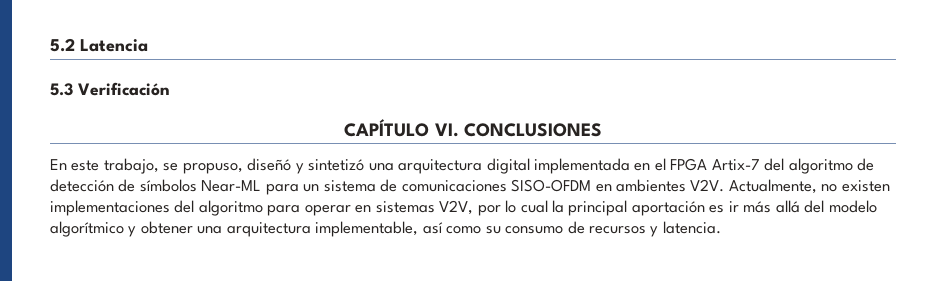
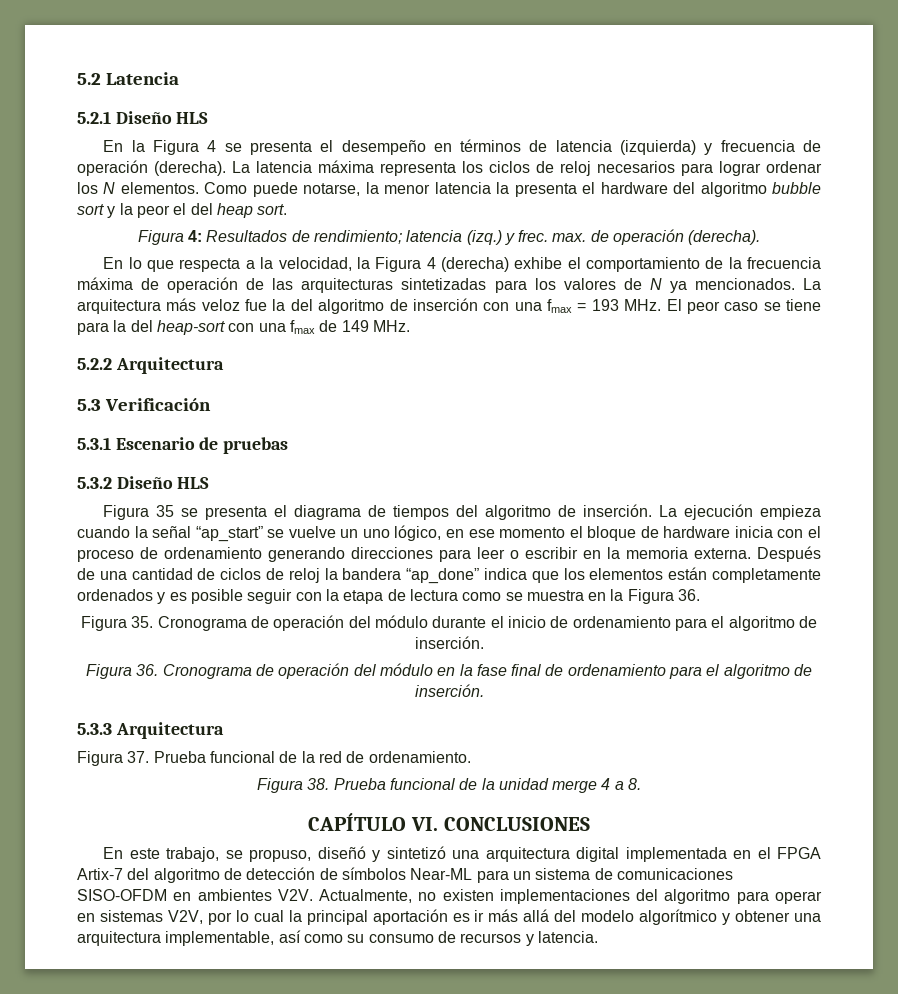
[50,82,170,96] 5.3 Verificación -> [77,111,209,124] [103,139,822,155] [77,160,822,176] [77,182,822,197] [77,203,288,218] [137,229,761,245] [103,257,822,272] [77,277,821,293] [77,298,821,314] [77,320,410,335] [77,357,224,374] [77,398,212,411] [77,437,289,454] [77,476,210,489] [103,504,822,520] [77,525,821,542] [77,546,821,562] [77,567,821,584] [77,589,701,604] [81,615,817,631] [414,636,484,649] [85,663,813,679] [414,684,484,697] [77,722,224,739] [77,751,471,766] [256,778,642,793] 5.2.1 Diseño HLS // En la Figura 4 se presenta el desempeño en términos de latencia (izquierda) y frecuencia de operación (derecha). La latencia máxima representa los ciclos de reloj necesarios para lograr ordenar los N elementos. Como puede notarse, la menor latencia la presenta el hardware del algoritmo bubble sort y la peor el del heap sort. // Figura 4: Resultados de rendimiento; latencia (izq.) y frec. max. de operación (derecha). // En lo que respecta a la velocidad, la Figura 4 (derecha) exhibe el comportamiento de la frecuencia máxima de operación de las arquitecturas sintetizadas para los valores de N ya mencionados. La arquitectura más veloz fue la del algoritmo de inserción con una fmax = 193 MHz. El peor caso se tiene para la del heap-sort con una fmax de 149 MHz. // 5.2.2 Arquitectura // 5.3 Verificación // 5.3.1 Escenario de pruebas // 5.3.2 Diseño HLS // Figura 35 se presenta el diagrama de tiempos del algoritmo de inserción. La ejecución empieza cuando la señal “ap_start” se vuelve un uno lógico, en ese momento el bloque de hardware inicia con el proceso de ordenamiento generando direcciones para leer o escribir en la memoria externa. Después de una cantidad de ciclos de reloj la bandera “ap_done” indica que los elementos están completamente ordenados y es posible seguir con la etapa de lectura como se muestra en la Figura 36. // Figura 35. Cronograma de operación del módulo durante el inicio de ordenamiento para el algoritmo de inserción. // Figura 36. Cronograma de operación del módulo en la fase final de ordenamiento para el algoritmo de inserción. // 5.3.3 Arquitectura // Figura 37. Prueba funcional de la red de ordenamiento. // Figura 38. Prueba funcional de la unidad merge 4 a 8.

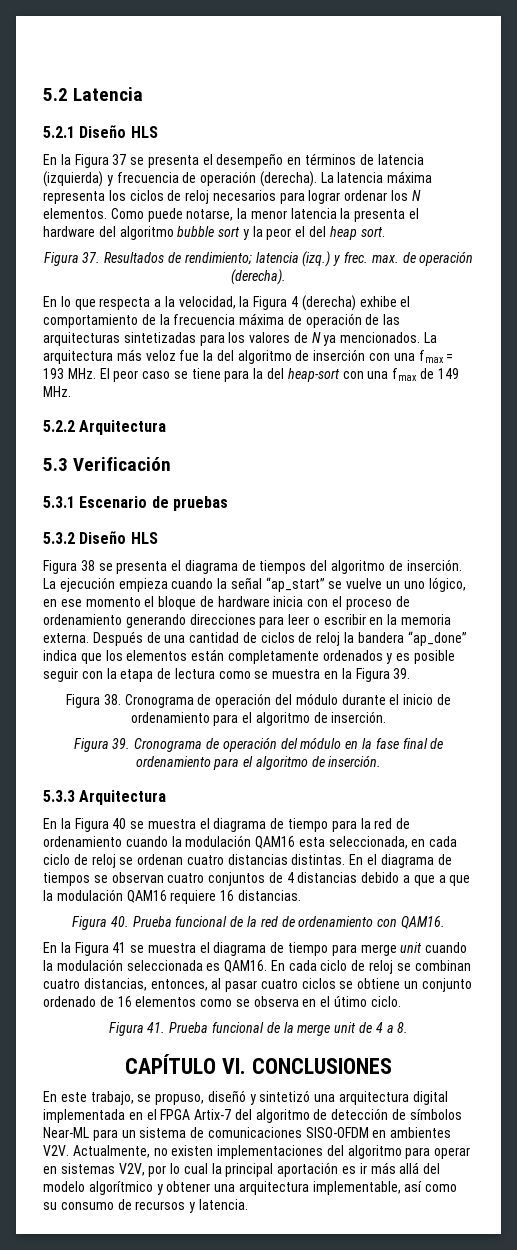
[207,140,217,152] 4 -> [112,154,127,165] 37
[187,230,202,242] 4: -> [82,252,101,263] 37.
[156,505,175,517] 35 -> [80,560,95,571] 38
[678,589,701,601] [81,616,154,631] 36. // Figura 35. -> [393,668,411,679] [66,694,121,708] 39. // Figura 38.
[136,664,159,676] 36. -> [112,738,131,749] 39.
[77,751,150,766] Figura 37. -> [43,818,411,832] [43,835,458,849] [43,854,452,868] [43,872,471,886] [43,889,301,904] [72,916,129,930] En la Figura 40 se muestra el diagrama de tiempo para la red de ordenamiento cuando la modulación QAM16 esta seleccionada, en cada ciclo de reloj se ordenan cuatro distancias distintas. En el diagrama de tiempos se observan cuatro conjuntos de 4 distancias debido a que a que la modulación QAM16 requiere 16 distancias. // Figura 40.
[368,751,471,763] [256,778,598,793] ordenamiento. // Figura 38. Prueba funcional de la unidad merge -> [298,916,445,929] [43,942,468,956] [43,959,471,974] [43,978,472,992] [43,996,401,1007] [108,1022,372,1036] ordenamiento con QAM16. // En la Figura 41 se muestra el diagrama de tiempo para merge unit cuando la modulación seleccionada es QAM16. En cada ciclo de reloj se combinan cuatro distancias, entonces, al pasar cuatro ciclos se obtiene un conjunto ordenado de 16 elementos como se observa en el útimo ciclo. // Figura 41. Prueba funcional de la merge unit de

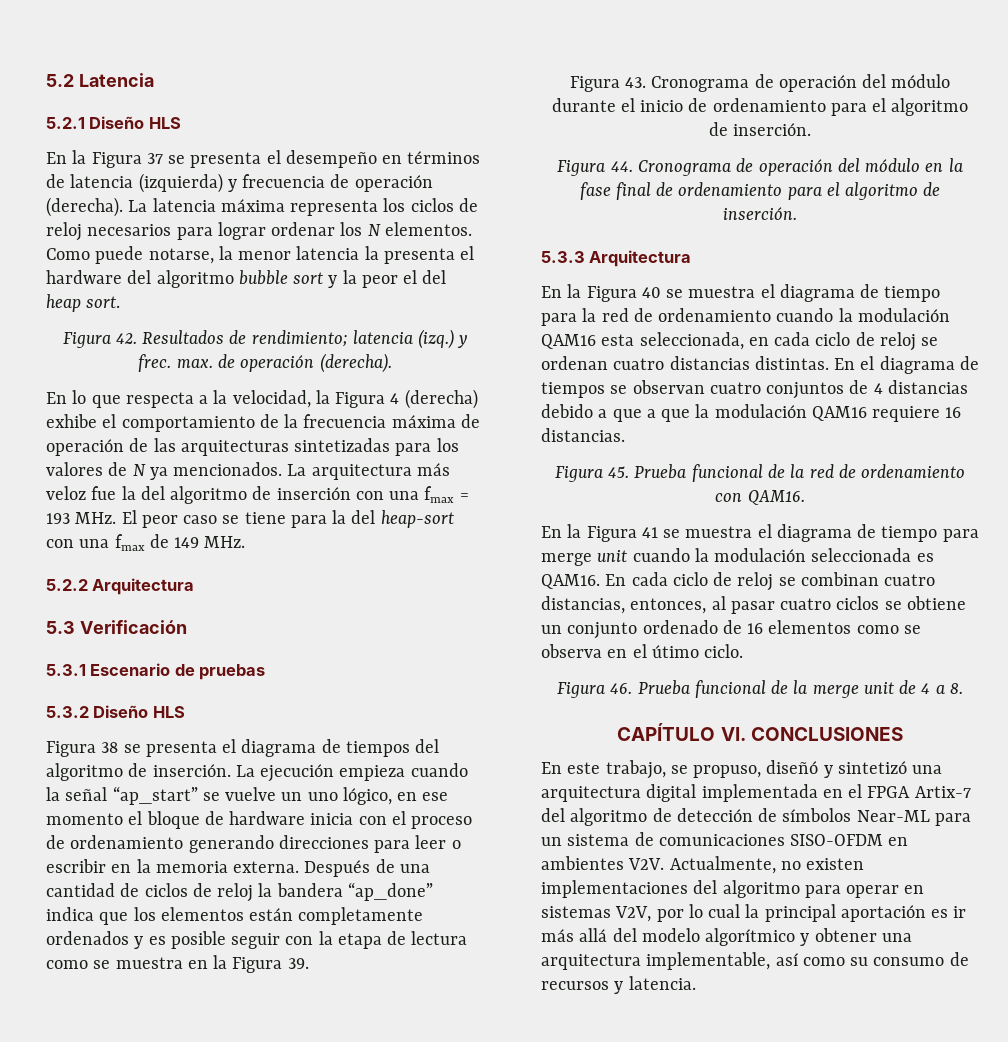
[82,252,101,263] 37. -> [115,333,137,344] 42.
[103,694,121,705] 38. -> [624,77,646,88] 43.
[112,738,131,749] 39. -> [610,161,633,172] 44.
[110,916,129,927] 40. -> [608,466,630,478] 45.
[147,1022,166,1033] 41. -> [610,683,633,694] 46.

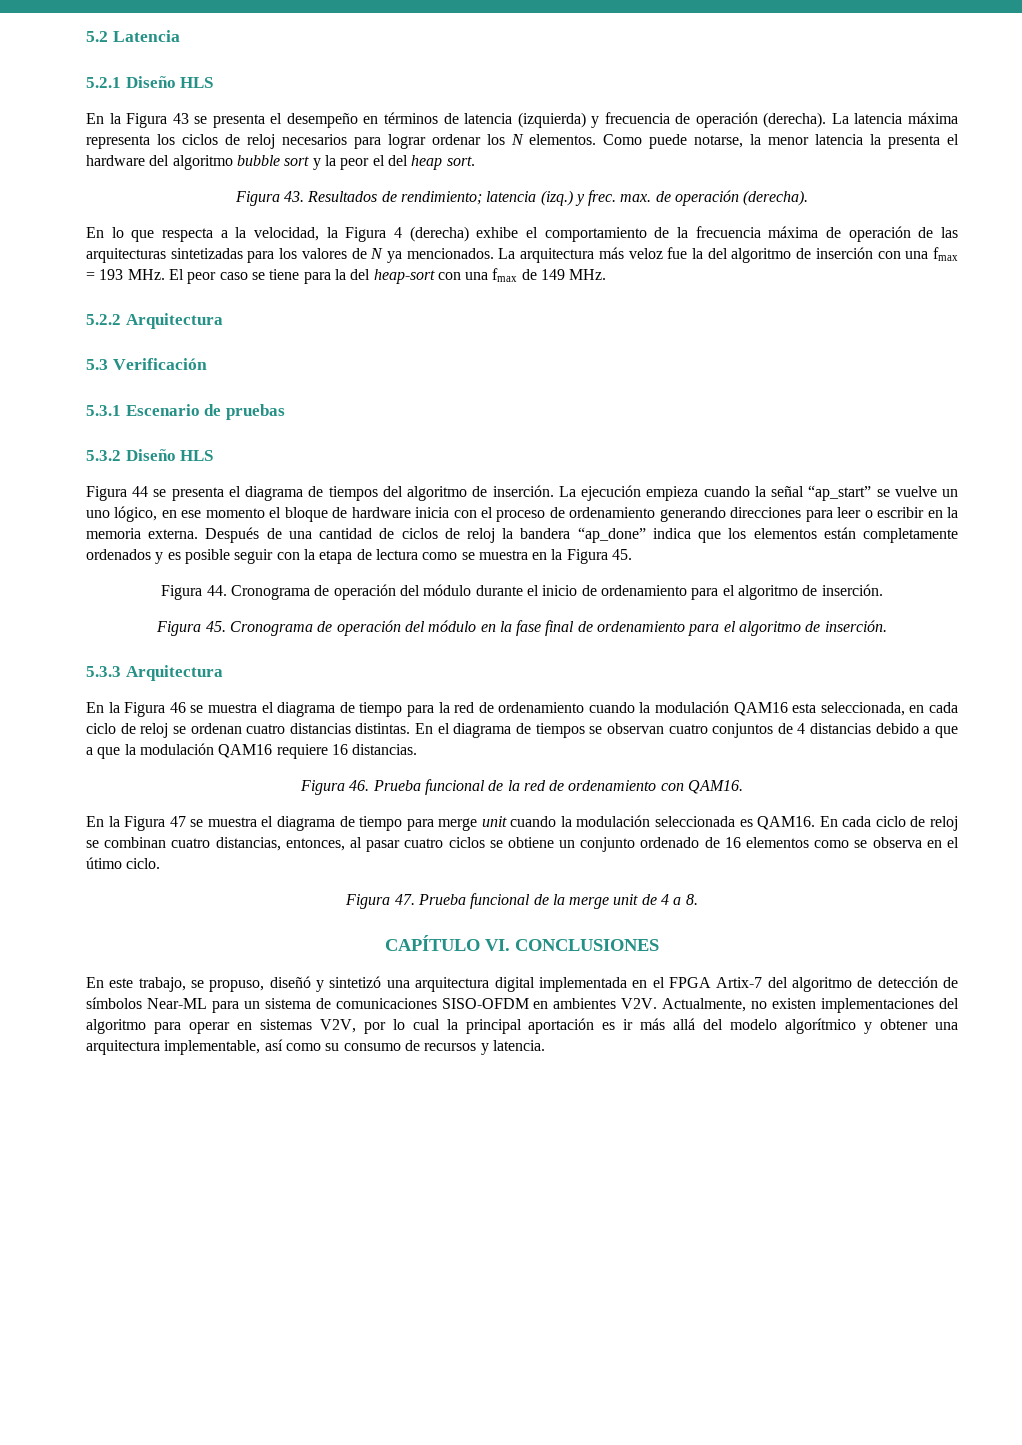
[146,153,163,164] 37 -> [172,113,189,124] 43
[115,333,137,344] 42. -> [283,191,304,202] 43.
[101,742,119,753] 38 -> [132,486,149,497] 44
[287,958,309,969] [569,76,646,92] 39. // Figura 43. -> [612,549,633,560] [161,585,227,600] 45. // Figura 44.
[610,161,633,172] 44. -> [205,621,226,632] 45.
[641,287,661,298] 40 -> [169,702,186,713] 46
[608,466,630,478] 45. -> [349,780,370,791] 46.
[641,527,658,538] 41 -> [169,816,186,827] 47
[610,683,633,694] 46. -> [394,894,415,905] 47.

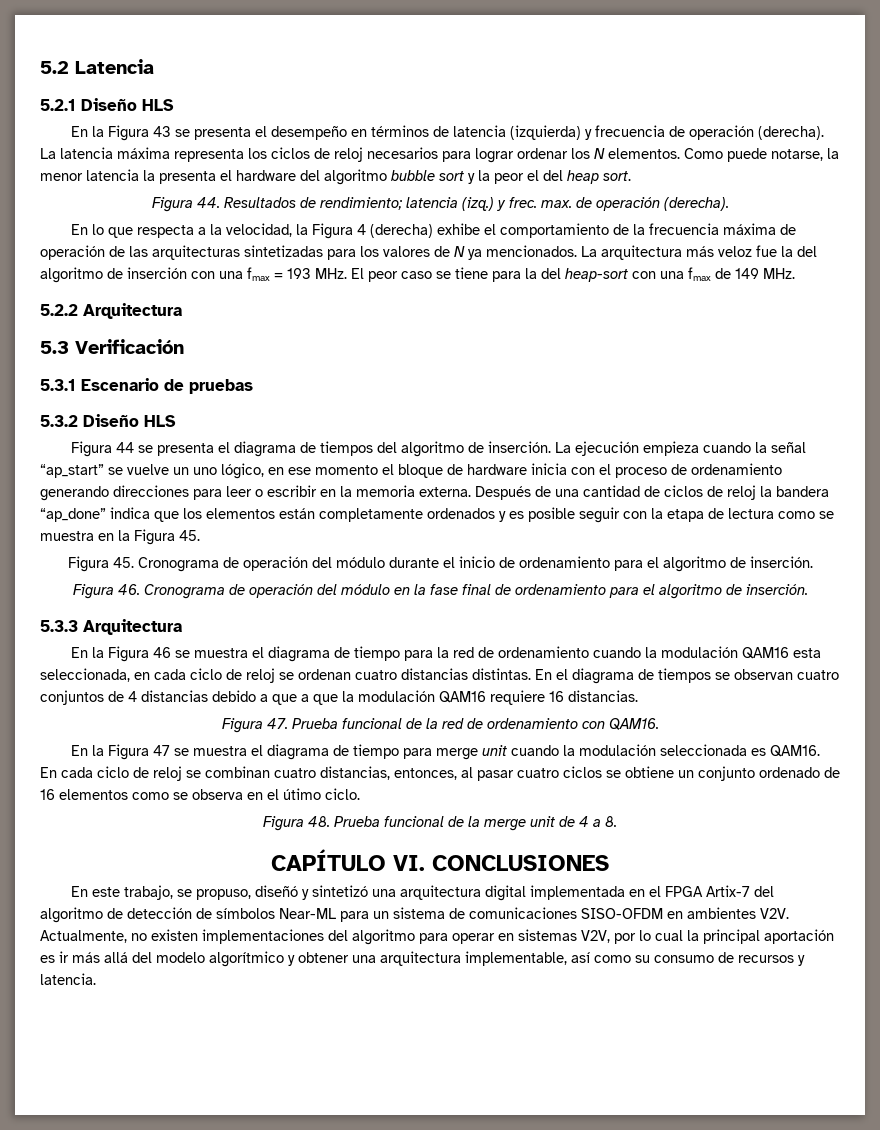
[283,191,304,202] 43. -> [196,197,220,208] 44.
[206,585,227,596] 44. -> [112,557,134,568] 45.
[205,621,226,632] 45. -> [117,584,140,595] 46.
[349,780,370,791] 46. -> [266,718,288,729] 47.
[394,894,415,905] 47. -> [308,816,330,827] 48.

